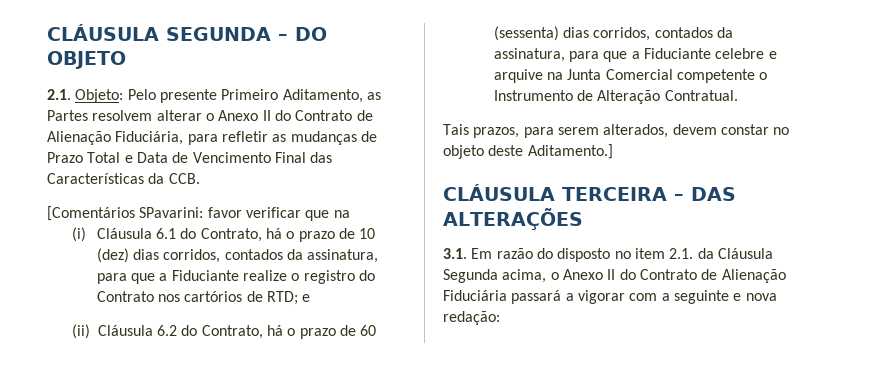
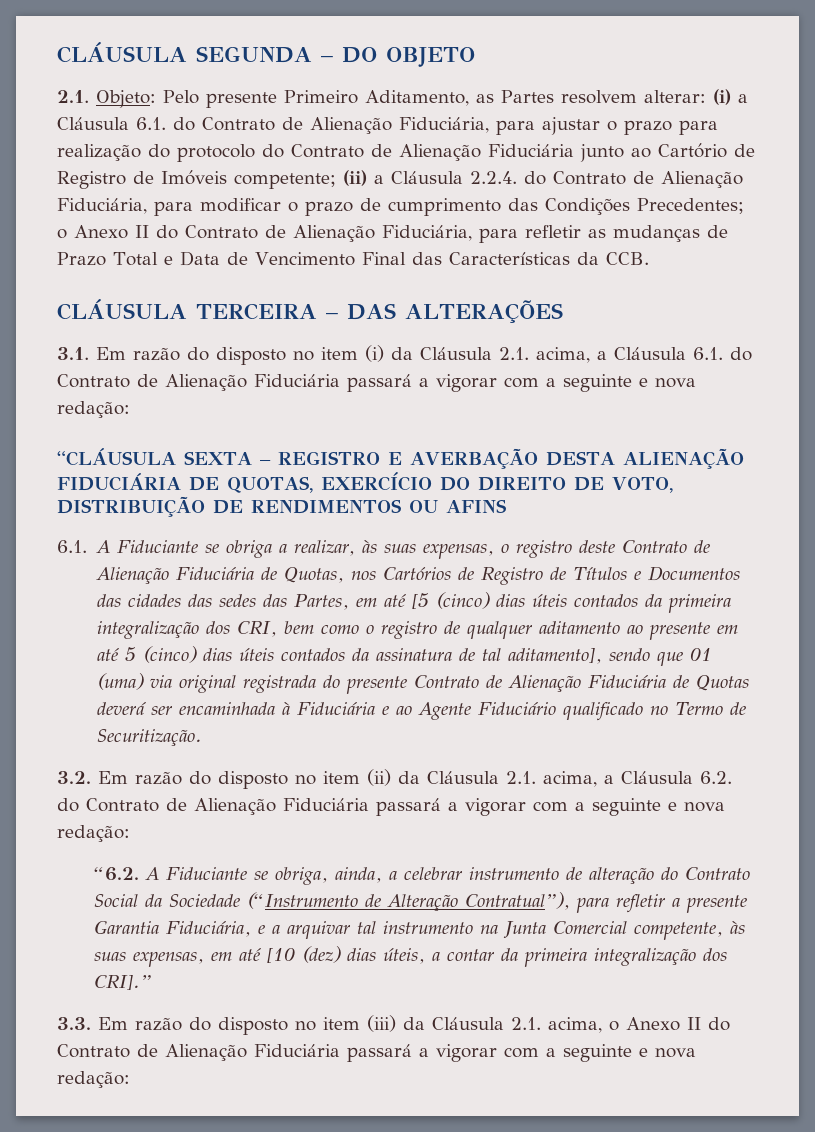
[156,110,202,121] alterar -> [644,89,748,105] [57,117,718,135] [57,143,755,162] [57,170,743,189] [57,198,744,216] alterar: (i) a Cláusula 6.1. do Contrato de Alienação Fiduciária, para ajustar o prazo para realização do protocolo do Contrato de Alienação Fiduciária junto ao Cartório de Registro de Imóveis competente; (ii) a Cláusula 2.2.4. do Contrato de Alienação Fiduciária, para modificar o prazo de cumprimento das Condições Precedentes;
[47,206,350,221] [71,227,376,242] [96,248,379,263] [96,270,375,284] [96,291,311,305] [71,324,377,339] [493,26,734,41] [493,48,777,62] [493,69,768,83] [493,90,738,104] [443,124,790,138] [443,144,613,159] // [Comentários SPavarini: favor verificar que na // (i) Cláusula 6.1 do Contrato, há o prazo de 10 (dez) dias corridos, contados da assinatura, para que a Fiduciante realize o registro do Contrato nos cartórios de RTD; e // (ii) Cláusula 6.2 do Contrato, há o prazo de 60 (sessenta) dias corridos, contados da assinatura, para que a Fiduciante celebre e arquive na Junta Comercial competente o Instrumento de Alteração Contratual. // Tais prazos, para serem alterados, devem constar no objeto deste Aditamento.] -> (649, 258) none
[669,248,773,259] [443,269,498,283] 2.1. da Cláusula Segunda -> [365,345,752,363] [57,374,696,392] [57,401,130,418] [57,448,744,469] [57,472,673,493] [57,496,507,517] [57,540,711,559] [95,566,740,585] [96,592,731,613] [96,621,738,640] [96,646,712,666] [96,673,749,694] [96,702,747,721] [96,729,202,746] [57,769,732,789] [57,798,725,816] [57,825,130,842] [93,867,750,885] [93,892,747,913] [93,920,745,940] [93,946,727,967] [93,974,151,990] [57,1015,541,1035] (i) da Cláusula 2.1. acima, a Cláusula 6.1. do Contrato de Alienação Fiduciária passará a vigorar com a seguinte e nova redação: // “CLÁUSULA SEXTA – REGISTRO E AVERBAÇÃO DESTA ALIENAÇÃO FIDUCIÁRIA DE QUOTAS, EXERCÍCIO DO DIREITO DE VOTO, DISTRIBUIÇÃO DE RENDIMENTOS OU AFINS // 6.1. A Fiduciante se obriga a realizar, às suas expensas, o registro deste Contrato de Alienação Fiduciária de Quotas, nos Cartórios de Registro de Títulos e Documentos das cidades das sedes das Partes, em até [5 (cinco) dias úteis contados da primeira integralização dos CRI, bem como o registro de qualquer aditamento ao presente em até 5 (cinco) dias úteis contados da assinatura de tal aditamento], sendo que 01 (uma) via original registrada do presente Contrato de Alienação Fiduciária de Quotas deverá ser encaminhada à Fiduciária e ao Agente Fiduciário qualificado no Termo de Securitização. // 3.2. Em razão do disposto no item (ii) da Cláusula 2.1. acima, a Cláusula 6.2. do Contrato de Alienação Fiduciária passará a vigorar com a seguinte e nova redação: // “6.2. A Fiduciante se obriga, ainda, a celebrar instrumento de alteração do Contrato Social da Sociedade (“Instrumento de Alteração Contratual”), para refletir a presente Garantia Fiduciária, e a arquivar tal instrumento na Junta Comercial competente, às suas expensas, em até [10 (dez) dias úteis, a contar da primeira integralização dos CRI].” // 3.3. Em razão do disposto no item (iii) da Cláusula 2.1.

